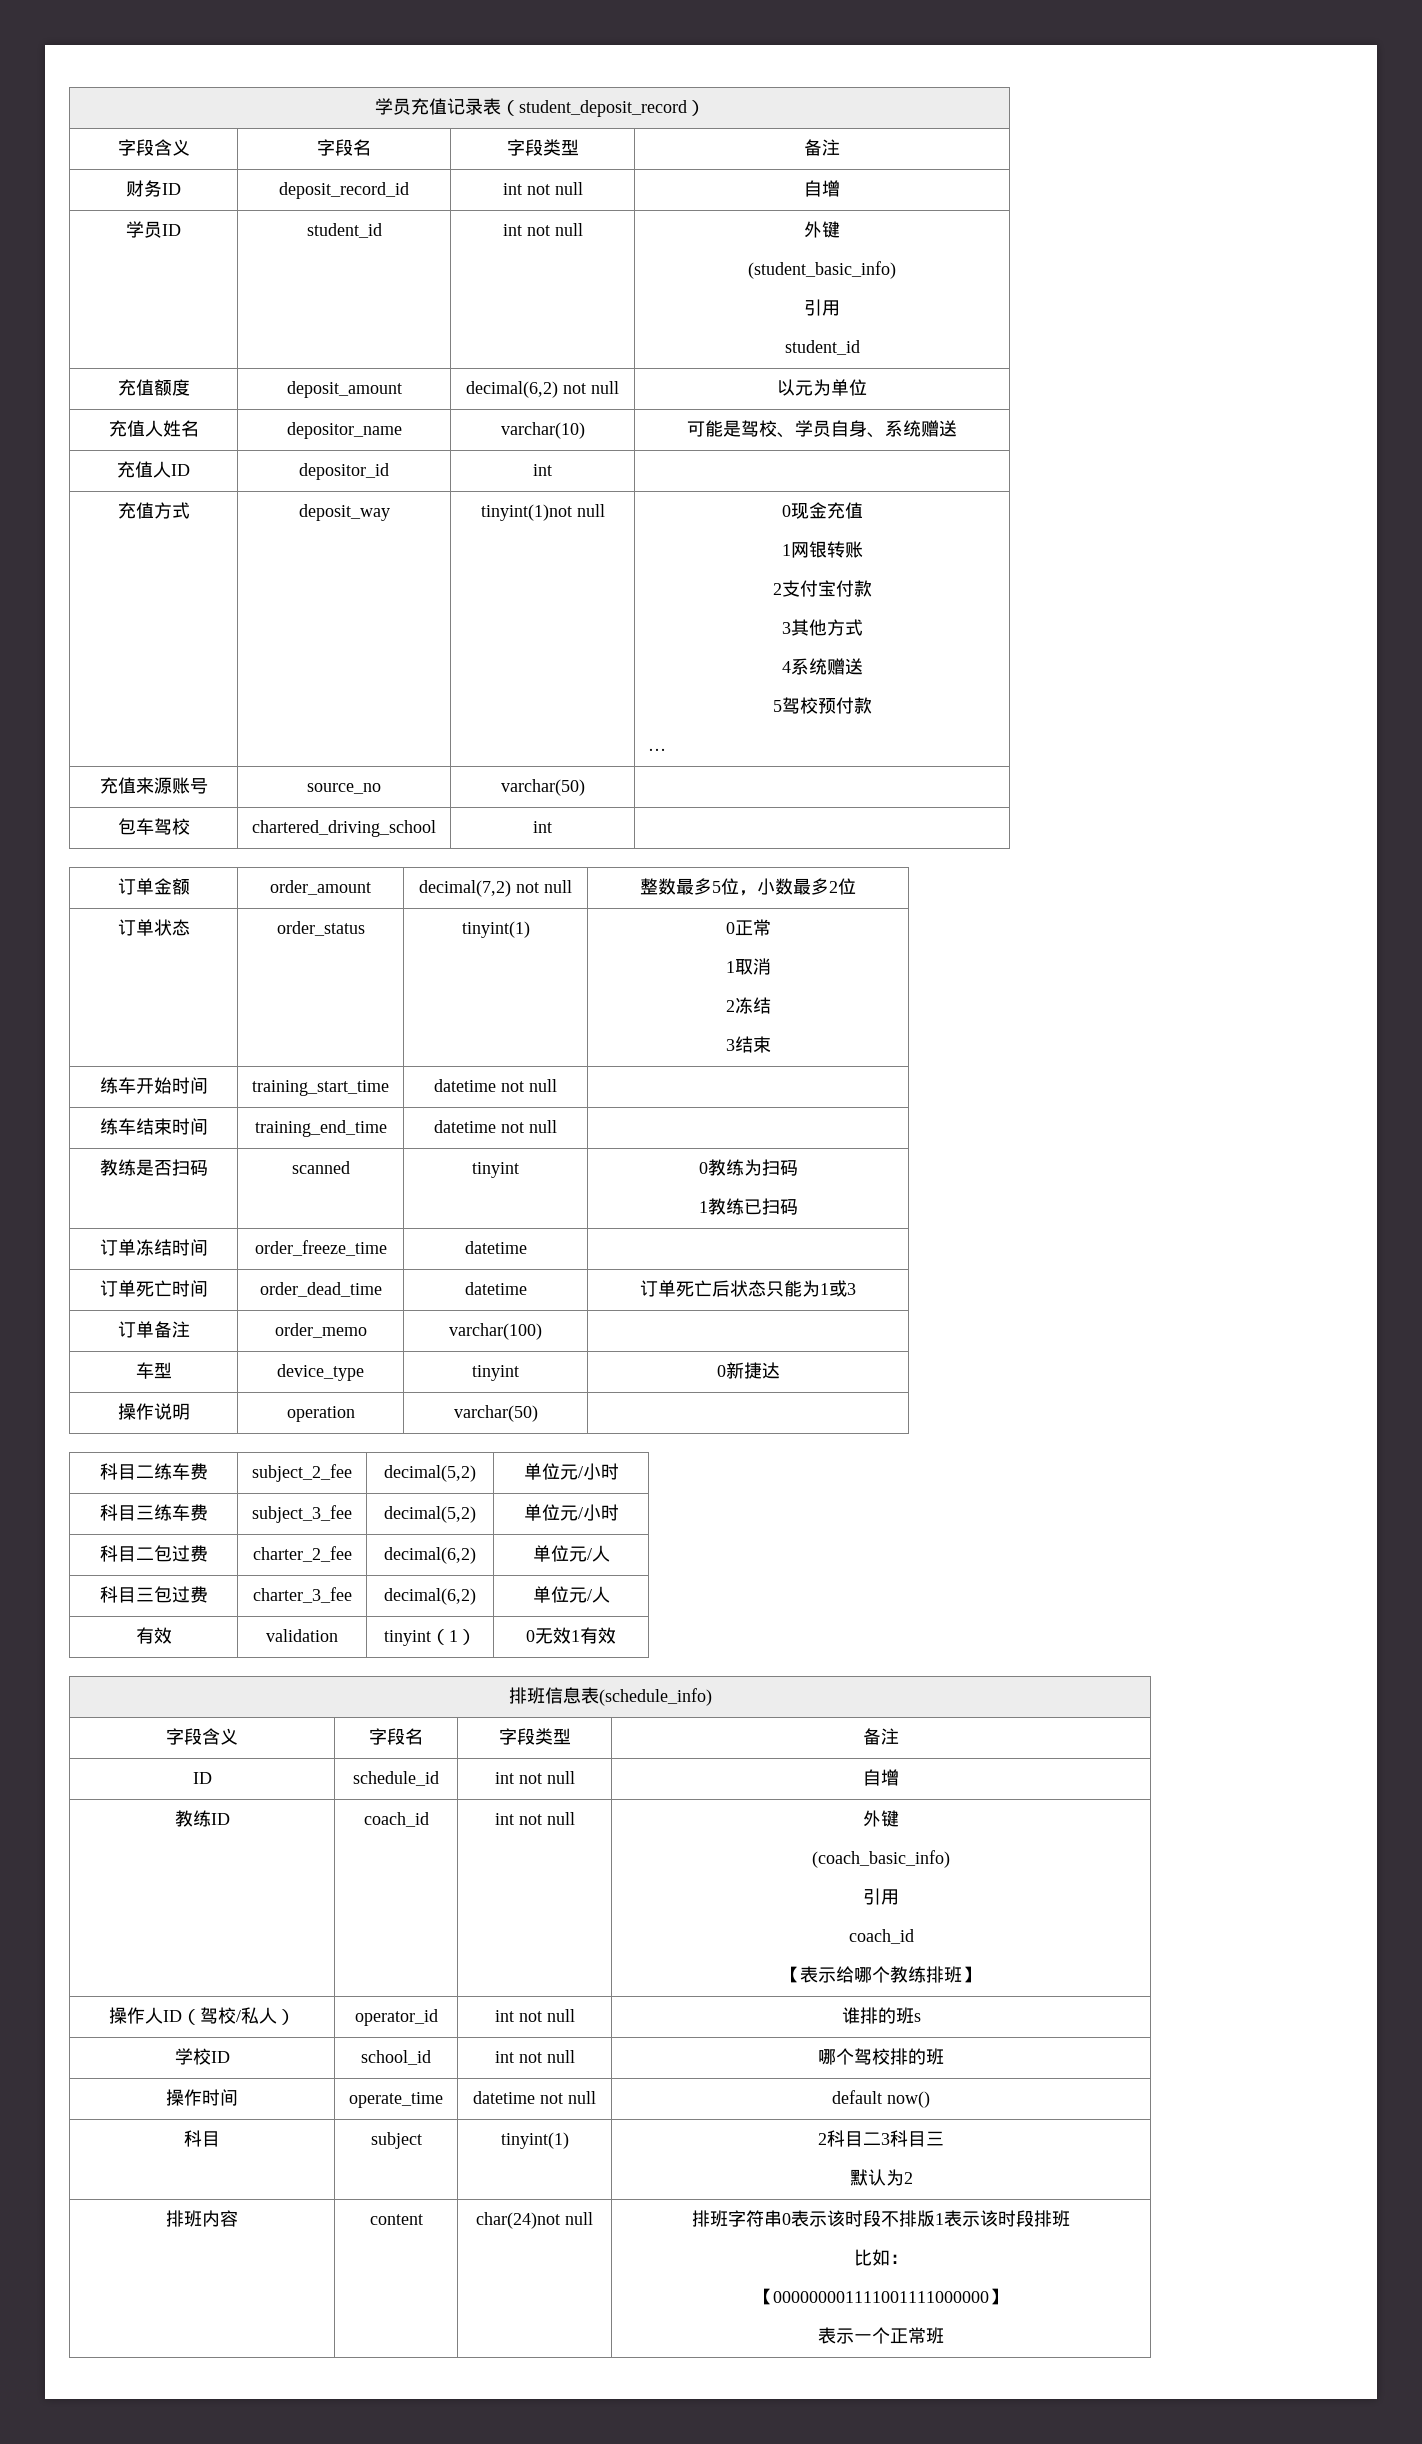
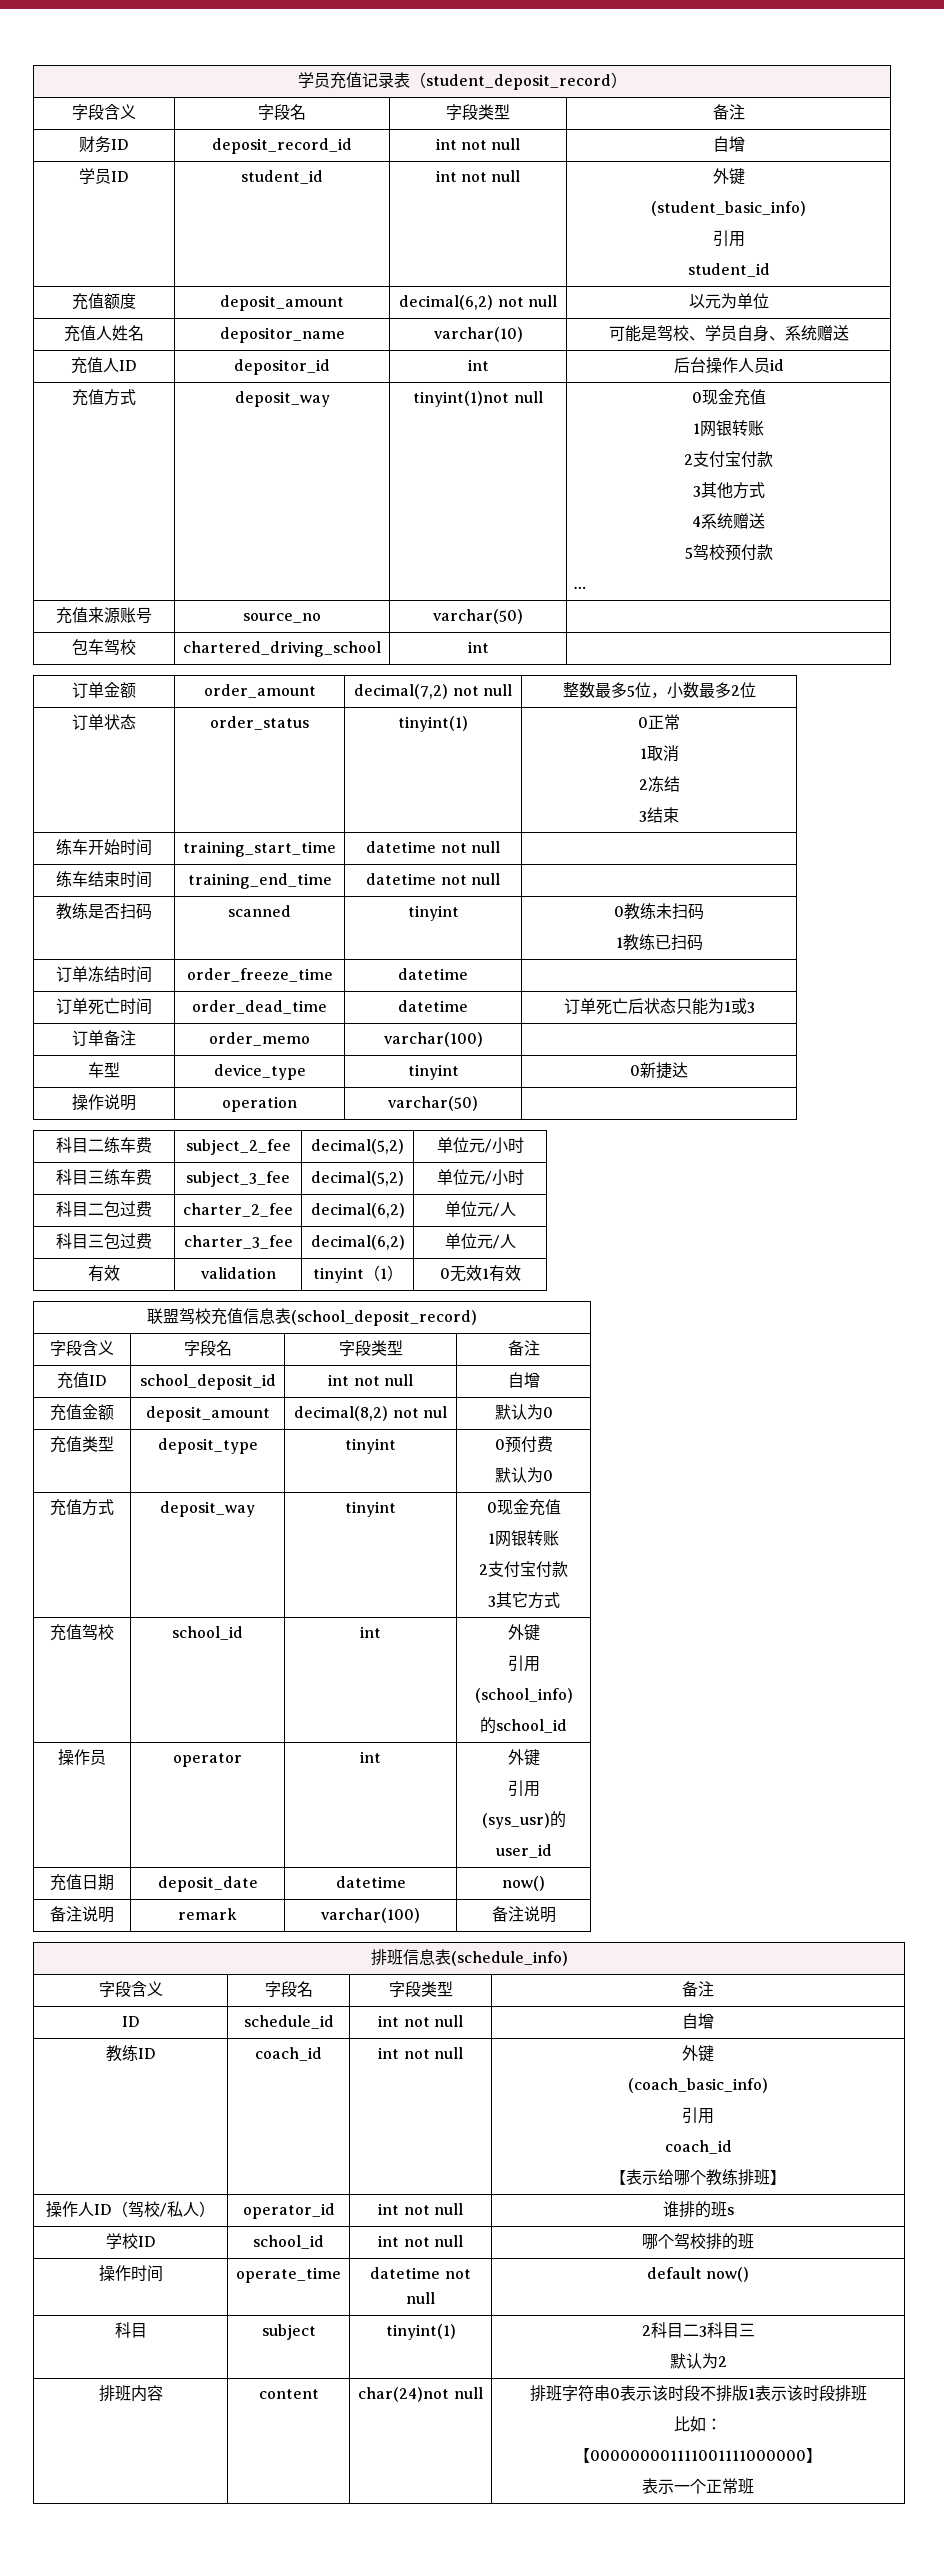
(552, 470) none -> [673,357,784,374] 后台操作人员id
[743,1159,762,1176] 为 -> [656,903,672,919] 未
(616, 1635) none -> [147,1308,477,1326] [50,1340,114,1356] [183,1340,232,1356] [338,1340,403,1356] [507,1340,540,1356] [57,1372,107,1389] [139,1374,276,1390] [328,1374,413,1386] [507,1372,540,1388] [50,1404,114,1421] [145,1406,270,1422] [294,1406,447,1421] [494,1404,553,1420] [50,1436,114,1453] [157,1438,258,1454] [344,1438,396,1454] [494,1436,553,1453] [494,1467,553,1483] [50,1499,114,1516] [160,1501,255,1517] [344,1501,396,1517] [486,1499,561,1516] [488,1530,559,1547] [479,1561,568,1578] [487,1592,560,1609] [50,1624,114,1641] [172,1626,243,1640] [359,1626,381,1638] [507,1624,540,1641] [507,1655,540,1672] [474,1688,573,1703] [480,1717,567,1734] [58,1749,106,1766] [173,1753,242,1767] [359,1751,381,1763] [507,1749,540,1766] [507,1780,540,1797] [481,1811,566,1829] [495,1844,552,1858] [50,1874,114,1891] [157,1876,258,1892] [335,1876,406,1888] [502,1876,545,1891] [50,1906,114,1923] [178,1908,237,1920] [320,1908,420,1923] [491,1906,556,1923] // 联盟驾校充值信息表(school_deposit_record) // 字段含义 | 字段名 | 字段类型 | 备注 // 充值ID | school_deposit_id | int not null | 自增 // 充值金额 | deposit_amount | decimal(8,2) not nul | 默认为0 // 充值类型 | deposit_type | tinyint | 0预付费 // 默认为0 // 充值方式 | deposit_way | tinyint | 0现金充值 // 1网银转账 // 2支付宝付款 // 3其它方式 // 充值驾校 | school_id | int | 外键 // 引用 // (school_info) // 的school_id // 操作员 | operator | int | 外键 // 引用 // (sys_usr)的 // user_id // 充值日期 | deposit_date | datetime | now() // 备注说明 | remark | varchar(100) | 备注说明

